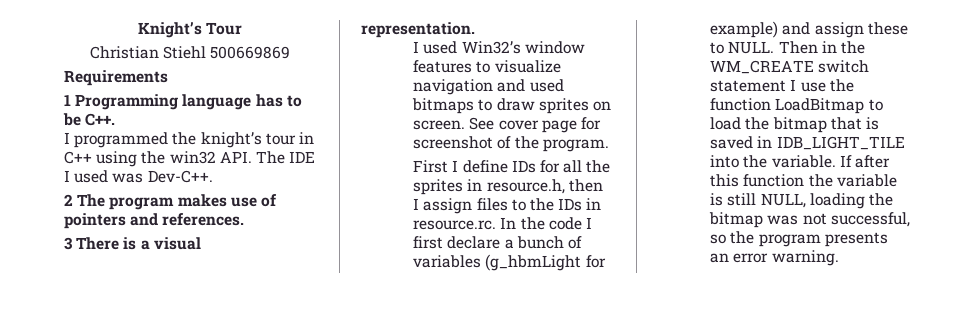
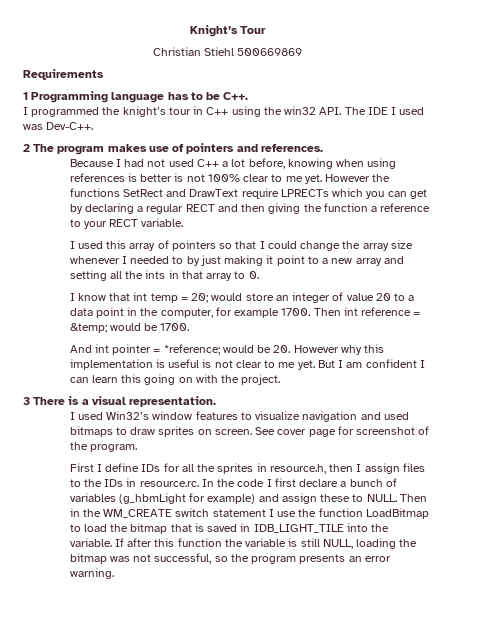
(245, 219) none -> [69,158,397,169] [69,173,391,184] [69,188,427,199] [69,203,431,214] [69,218,184,229] [69,240,413,251] [69,255,404,266] [69,270,259,281] [69,292,415,303] [69,307,421,318] [69,323,190,333] [69,344,385,355] [69,359,425,370] [69,374,281,385] // Because I had not used C++ a lot before, knowing when using references is better is not 100% clear to me yet. However the functions SetRect and DrawText require LPRECTs which you can get by declaring a regular RECT and then giving the function a reference to your RECT variable. // I used this array of pointers so that I could change the array size whenever I needed to by just making it point to a new array and setting all the ints in that array to 0. // I know that int temp = 20; would store an integer of value 20 to a data point in the computer, for example 1700. Then int reference = &temp; would be 1700. // And int pointer = *reference; would be 20. However why this implementation is useful is not clear to me yet. But I am confident I can learn this going on with the project.

